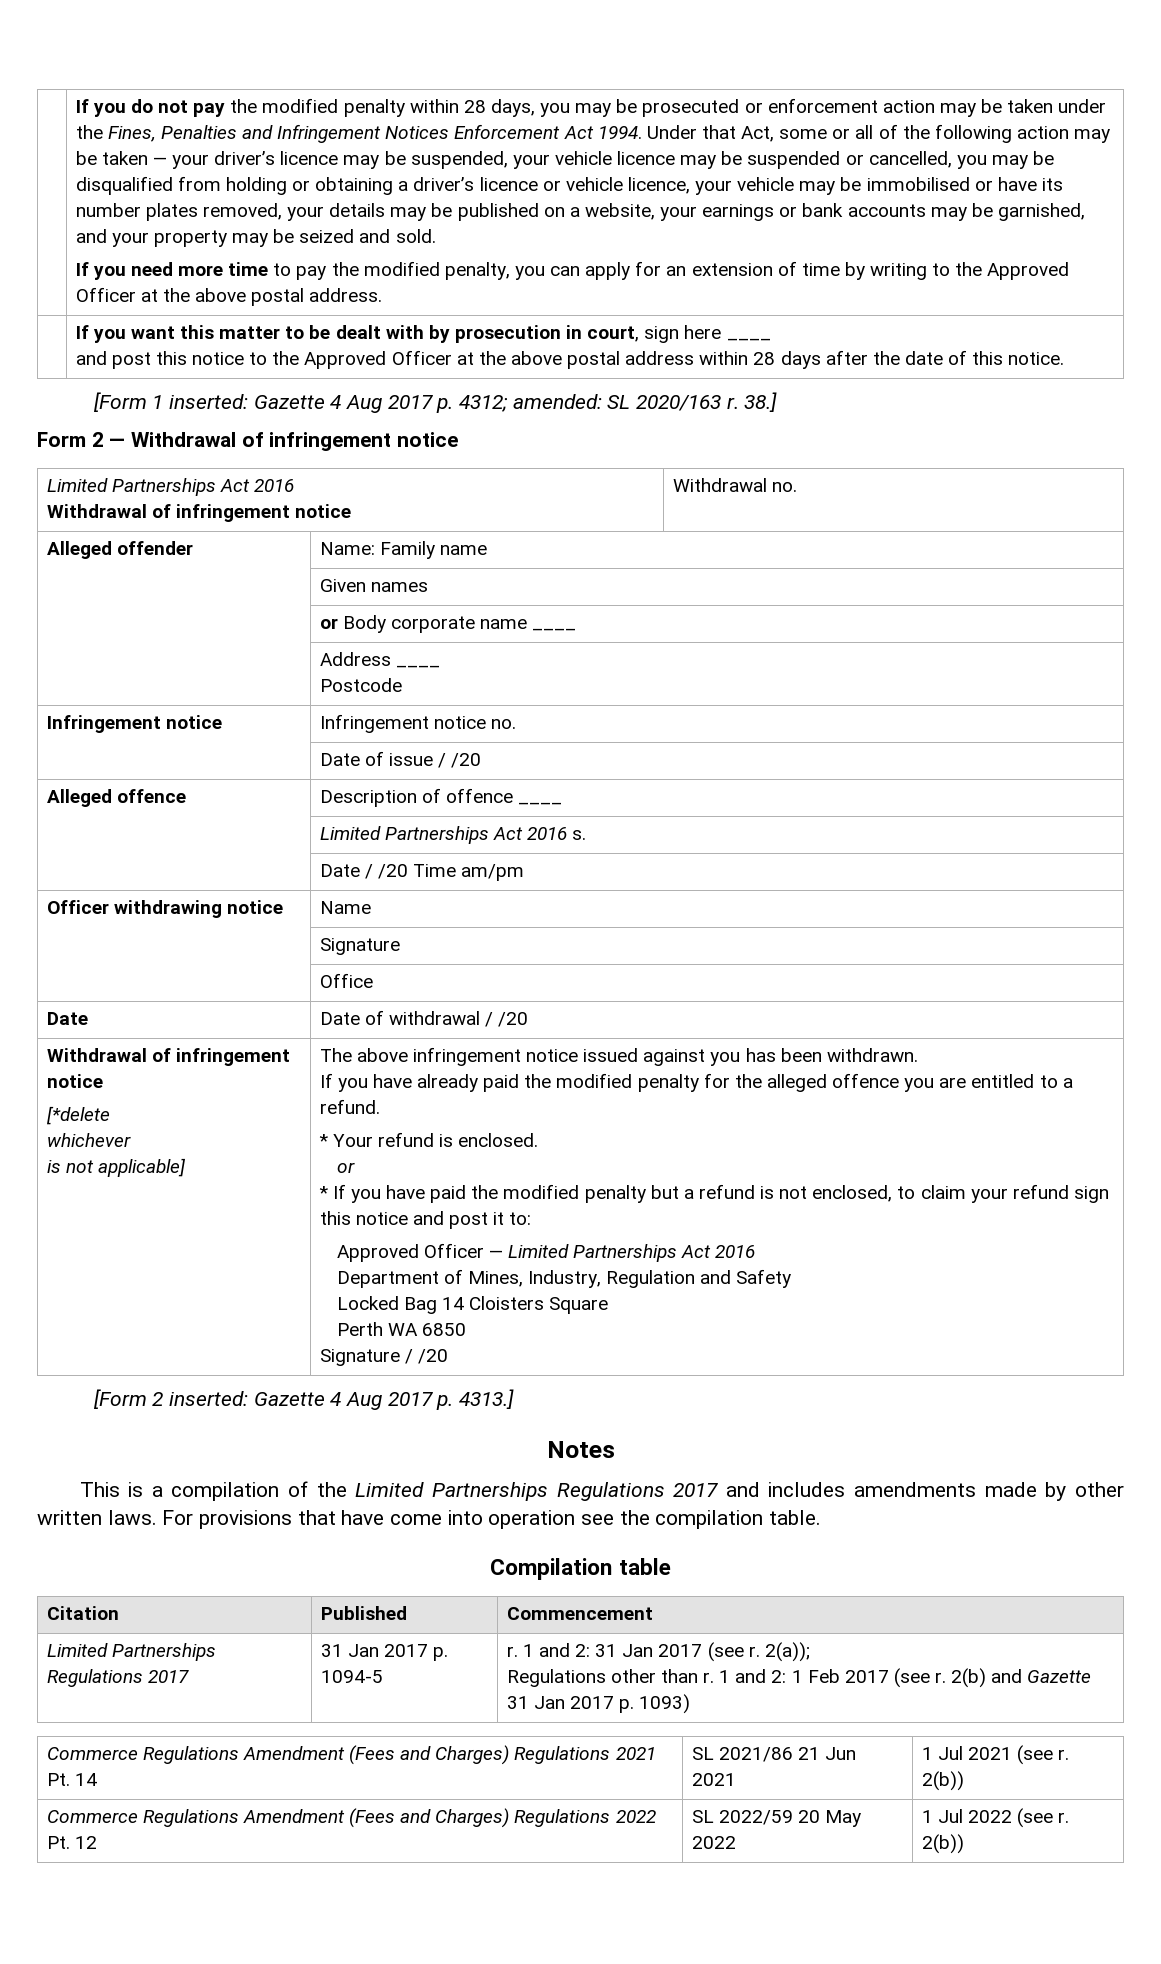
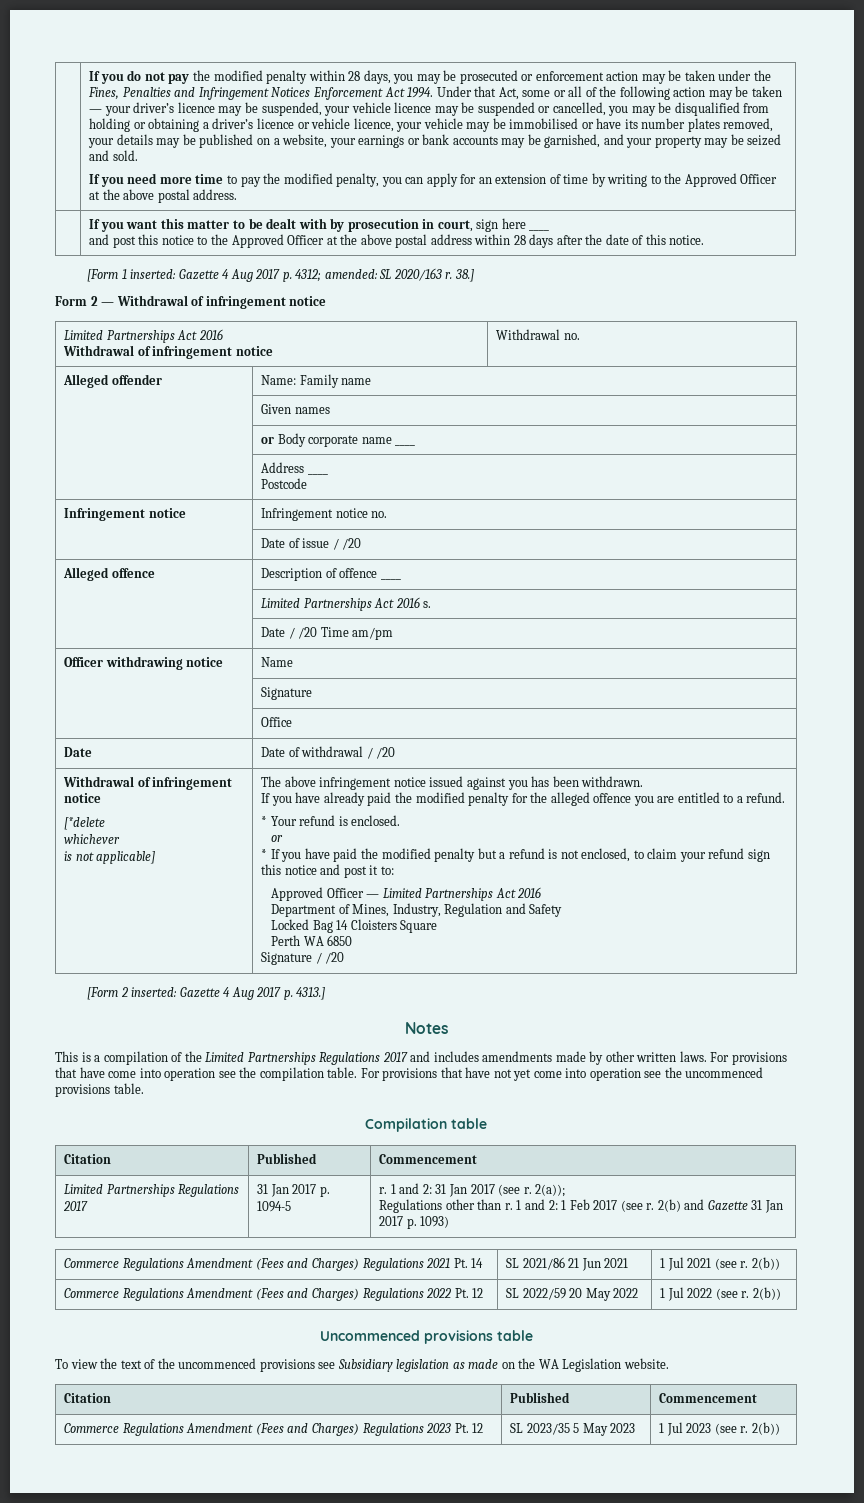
(822, 1517) none -> [360,1067,764,1081] [55,1083,144,1097] For provisions that have not yet come into operation see the uncommenced provisions table.
(964, 1844) none -> [319,1330,533,1344] [55,1358,669,1372] [64,1393,112,1403] [510,1392,571,1403] [659,1393,758,1403] [64,1423,484,1436] [510,1423,636,1436] [659,1422,780,1436] // Uncommenced provisions table // To view the text of the uncommenced provisions see Subsidiary legislation as made on the WA Legislation website. // Citation | Published | Commencement // Commerce Regulations Amendment (Fees and Charges) Regulations 2023 Pt. 12 | SL 2023/35 5 May 2023 | 1 Jul 2023 (see r. 2(b))

